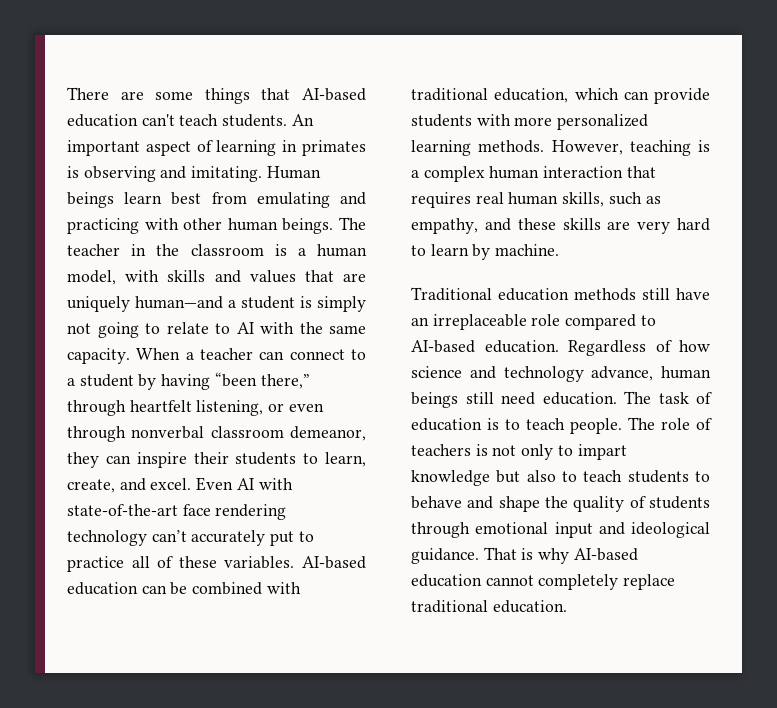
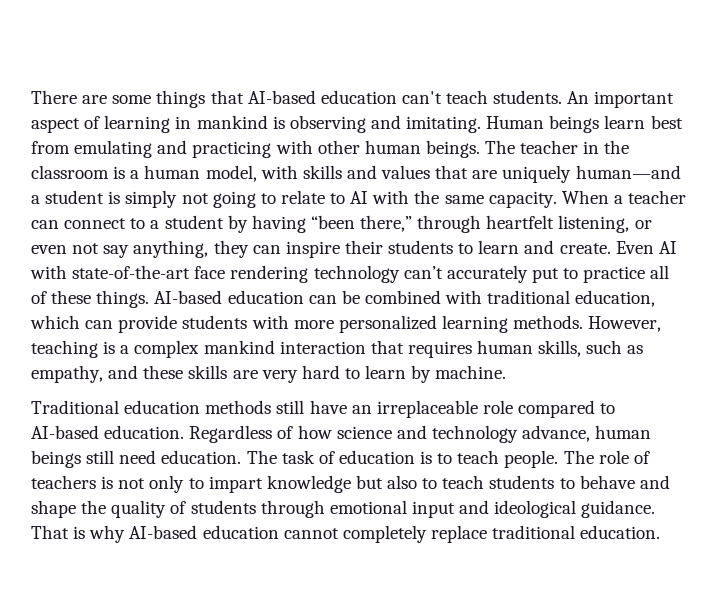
[302,140,366,156] primates -> [196,115,268,129] mankind
[67,426,366,442] through nonverbal classroom demeanor, -> [72,240,209,258] not say anything,
[325,452,366,467] [67,478,192,493] learn, create, and excel. -> [478,240,611,254] learn and create.
[224,556,295,569] variables. -> [96,290,150,308] things.
[489,166,540,179] human -> [203,340,275,354] mankind
[475,192,504,204] real -> (472, 349) none

